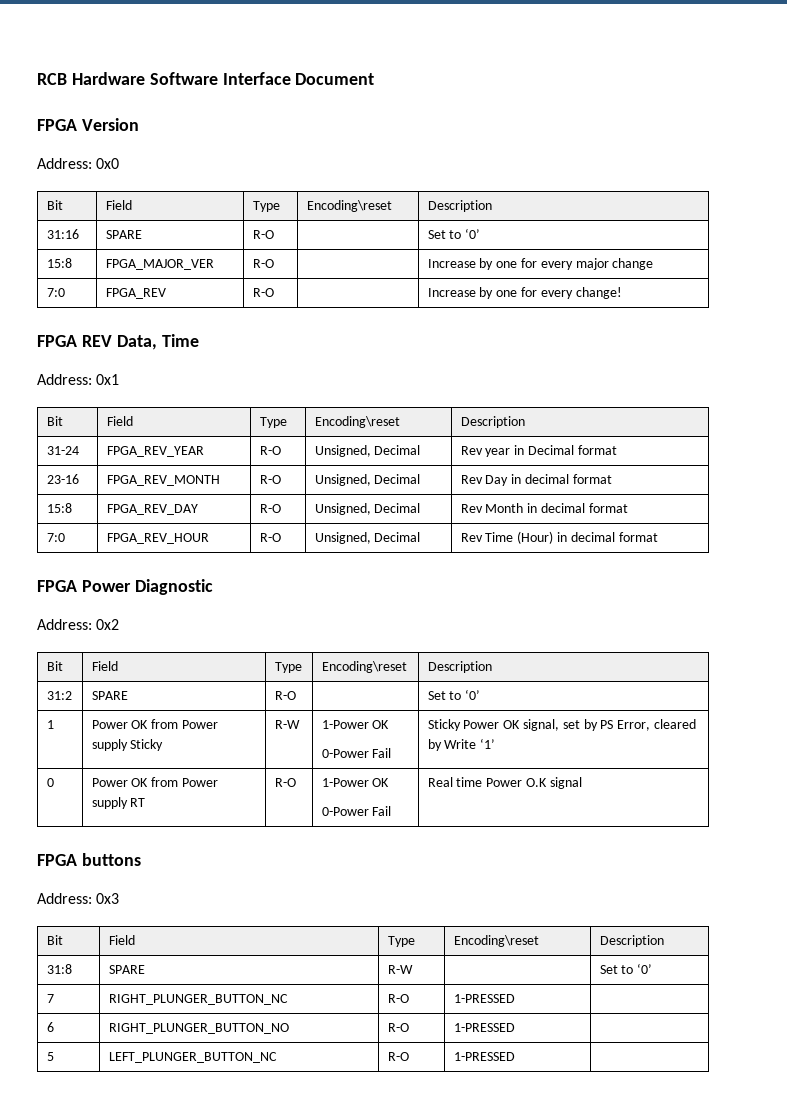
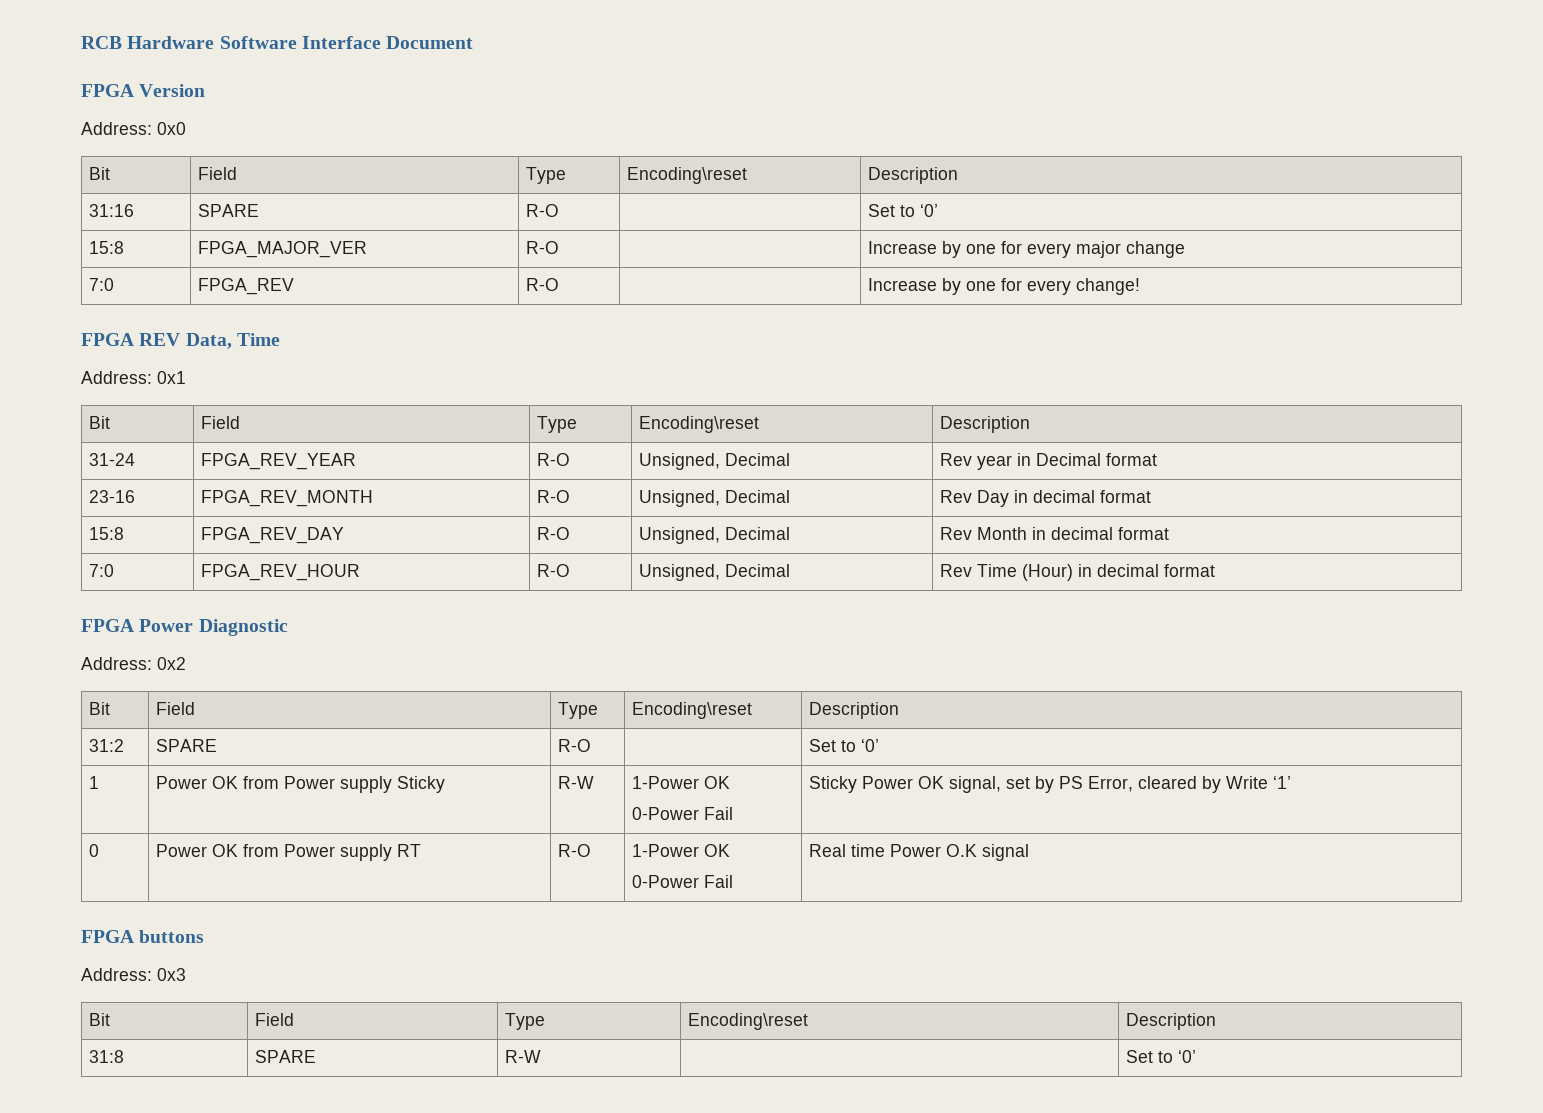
[46,994,54,1003] [108,994,288,1005] [387,994,409,1003] [453,994,515,1003] [46,1022,54,1032] [108,1023,289,1034] [387,1023,409,1032] [453,1023,515,1032] [46,1052,54,1061] [108,1052,277,1063] [387,1052,409,1061] [453,1052,515,1061] // 7 | RIGHT_PLUNGER_BUTTON_NC | R-O | 1-PRESSED | // 6 | RIGHT_PLUNGER_BUTTON_NO | R-O | 1-PRESSED | // 5 | LEFT_PLUNGER_BUTTON_NC | R-O | 1-PRESSED | -> (1197, 1056) none

